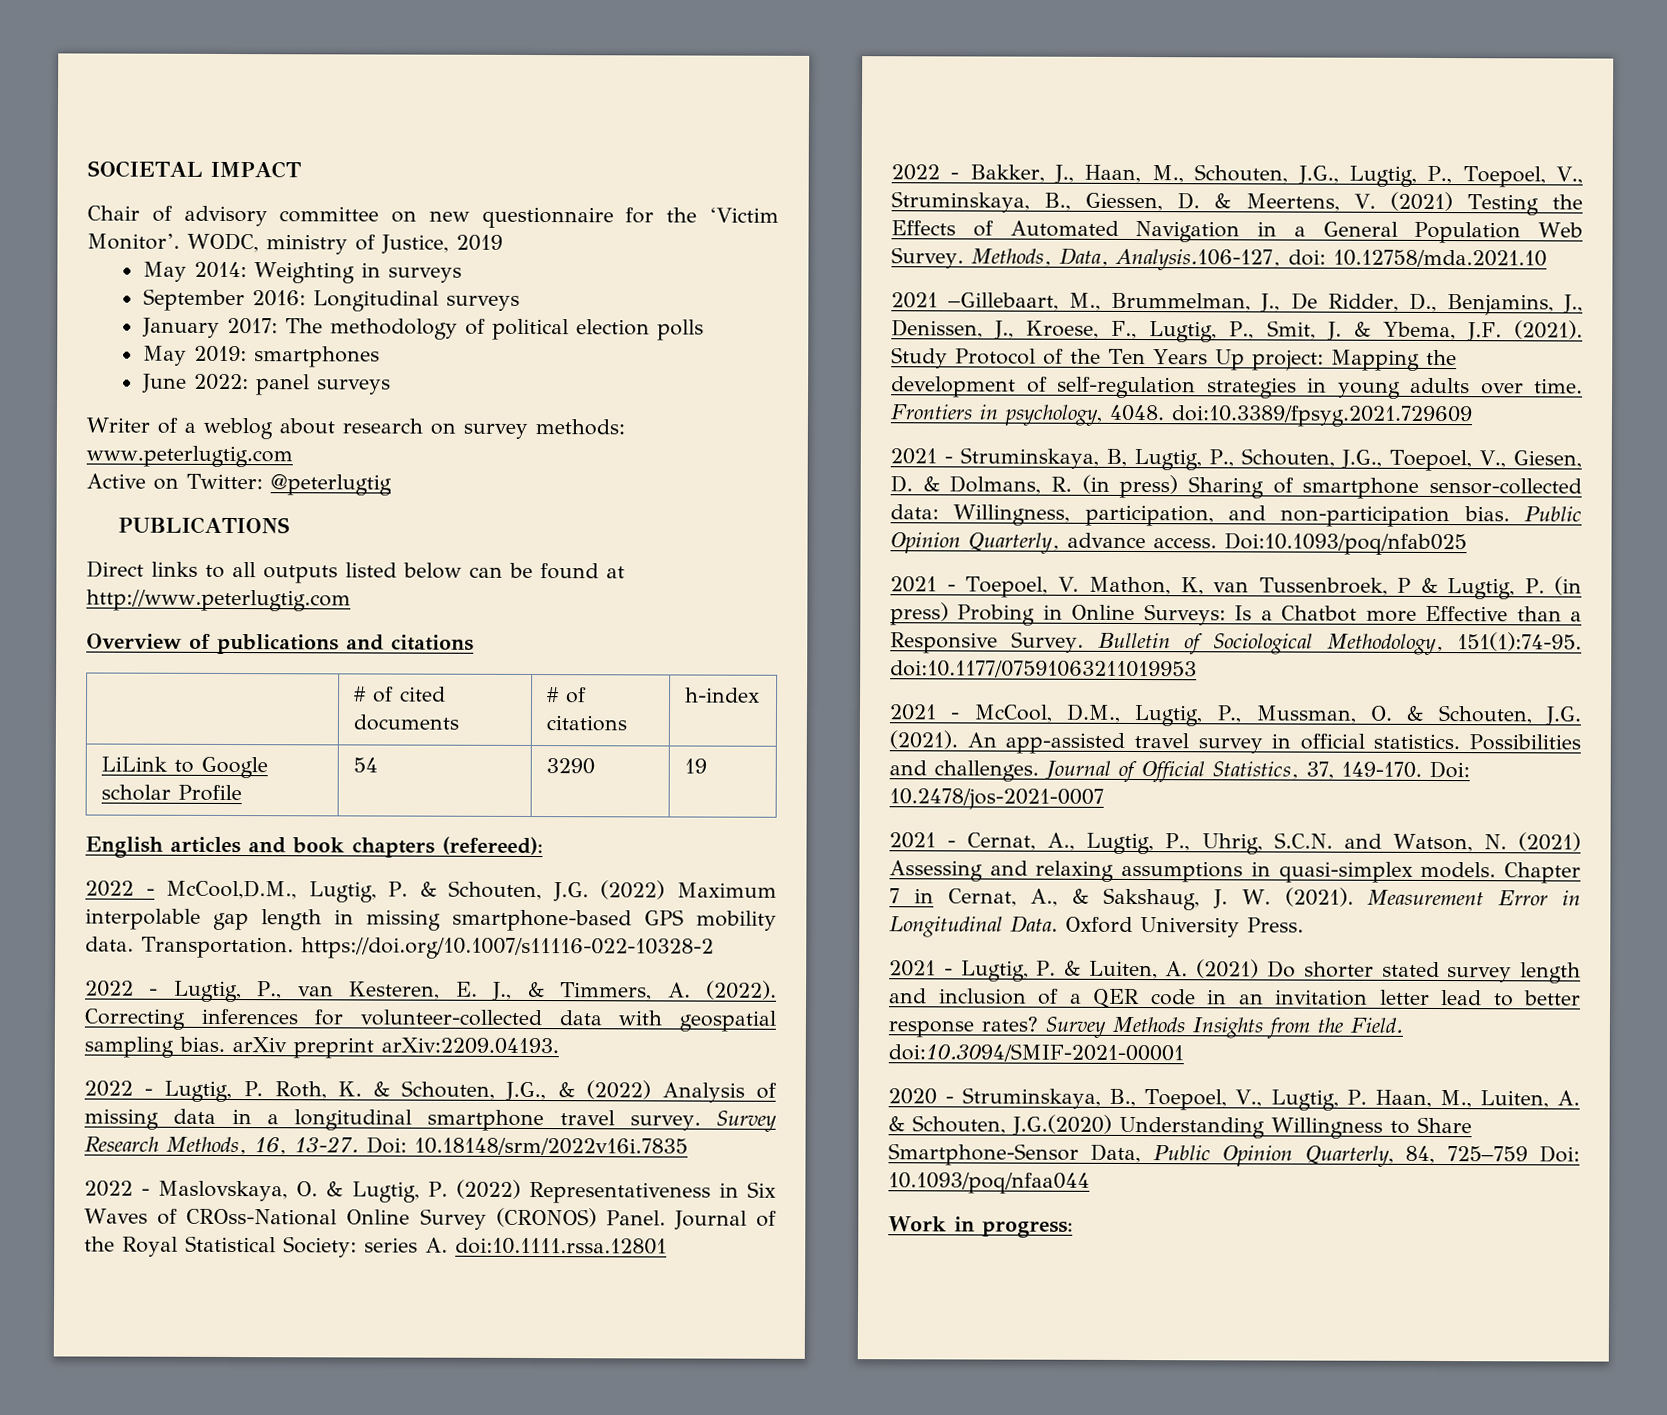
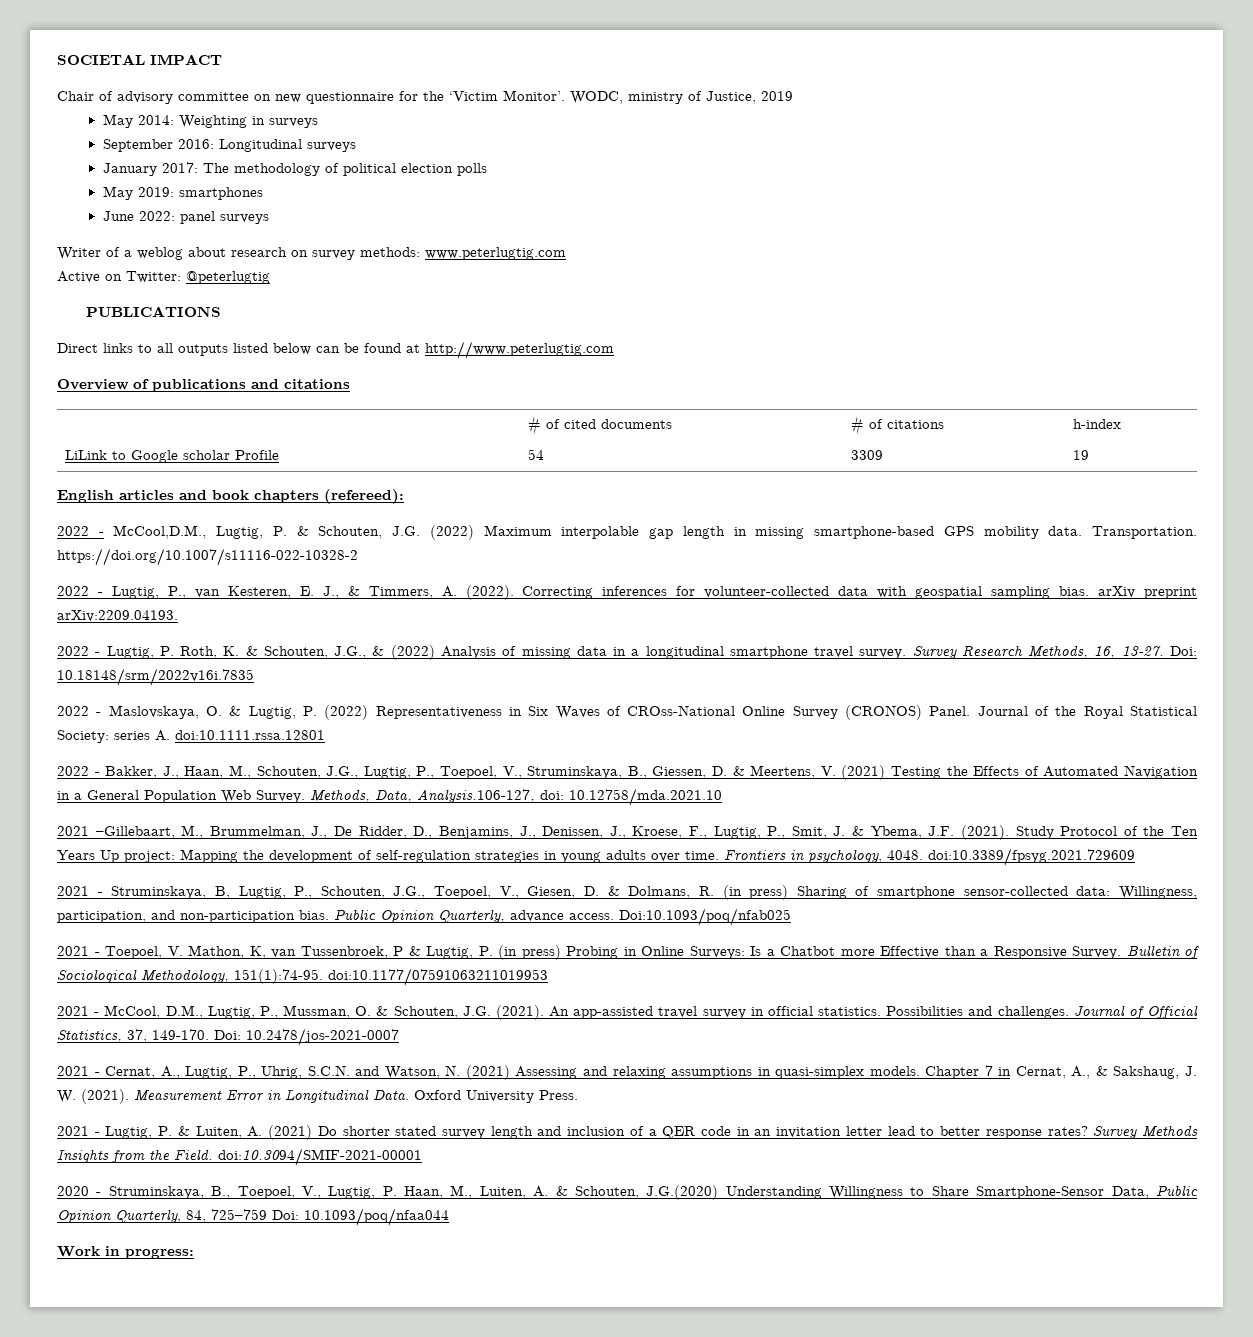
[545,758,595,775] 3290 -> [851,450,884,460] 3309

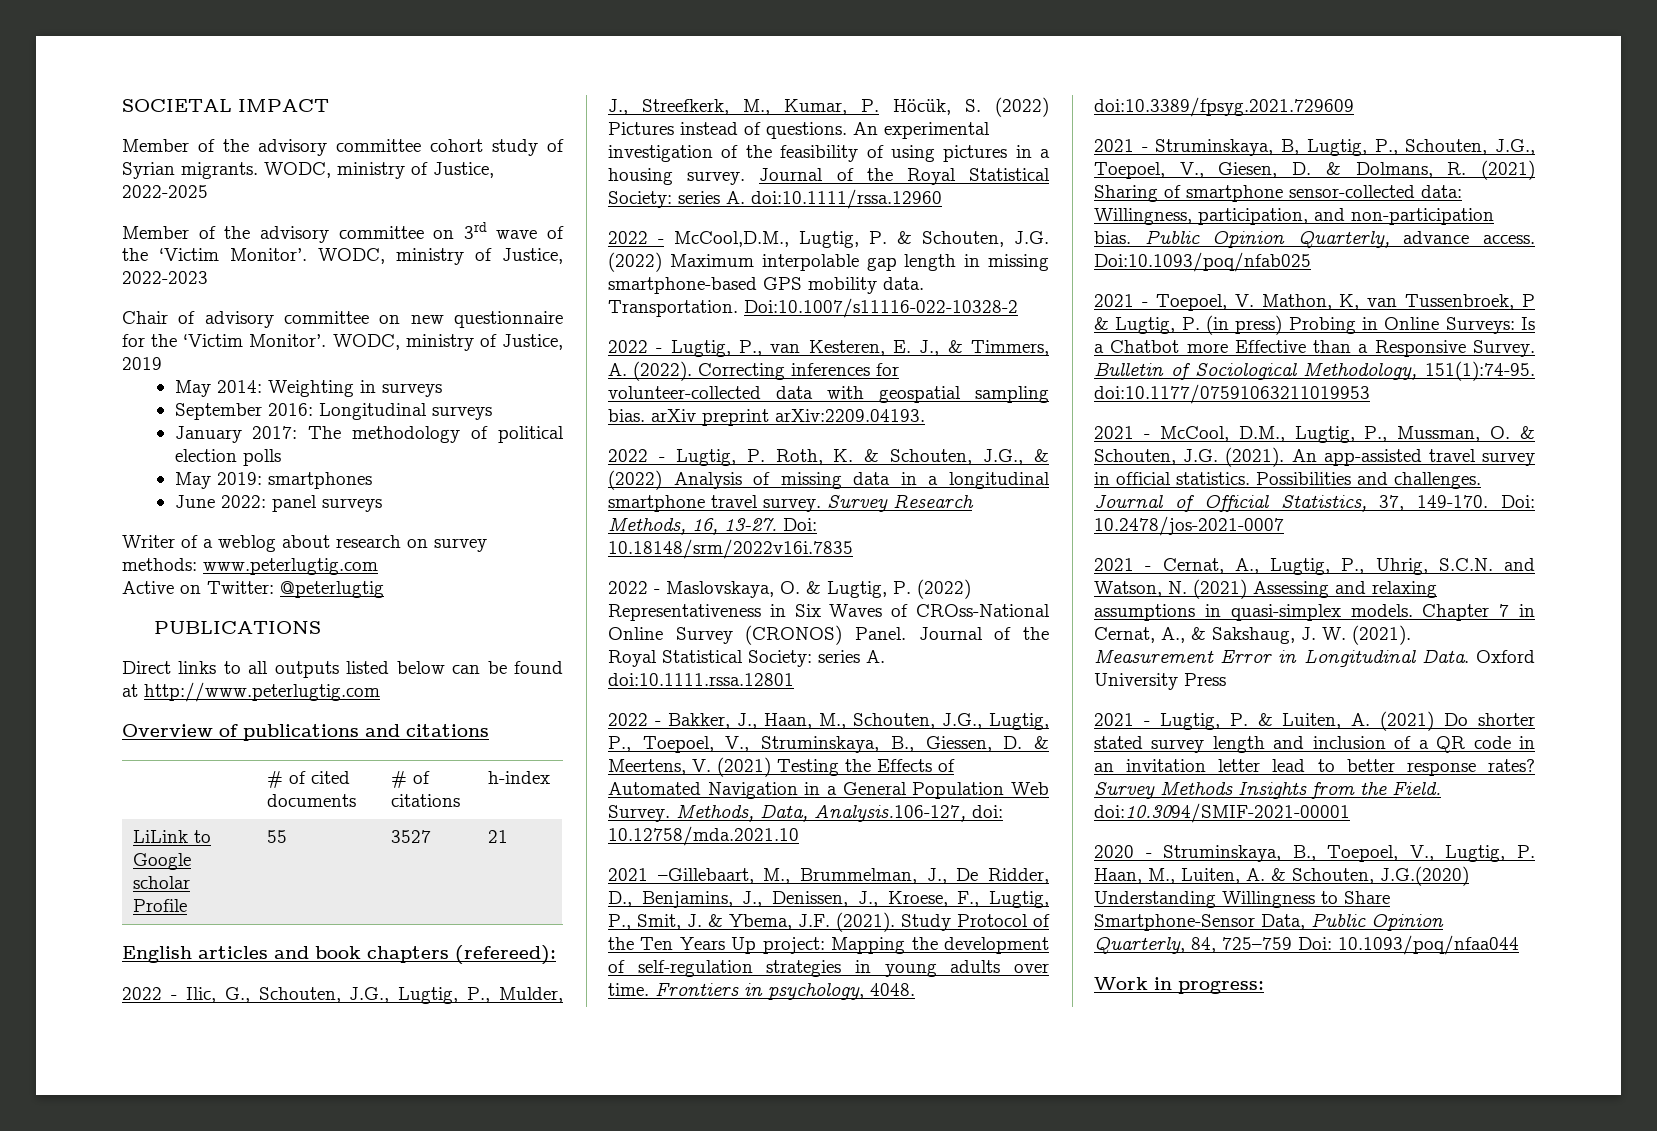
(222, 59) none -> [122,139,564,156] [122,162,494,179] [122,185,208,198] [122,222,564,243] [122,248,563,265] [122,271,208,284] // Member of the advisory committee cohort study of Syrian migrants. WODC, ministry of Justice, 2022-2025 // Member of the advisory committee on 3rd wave of the ‘Victim Monitor’. WODC, ministry of Justice, 2022-2023
[528,449,545,460] [851,450,884,460] [1073,450,1090,460] 54 | 3309 | 19 -> [266,830,287,843] [390,830,431,843] [487,830,508,843] 55 | 3527 | 21
(404, 496) none -> [122,987,563,1004] [608,97,1049,117] [608,122,990,139] [608,145,1050,162] [608,168,1050,185] [608,189,942,209] // 2022 - Ilic, G., Schouten, J.G., Lugtig, P., Mulder, J., Streefkerk, M., Kumar, P. Höcük, S. (2022) Pictures instead of questions. An experimental investigation of the feasibility of using pictures in a housing survey. Journal of the Royal Statistical Society: series A. doi:10.1111/rssa.12960
[57,548,358,566] https://doi.org/10.1007/s11116-022-10328-2 -> [744,298,1018,318] Doi:10.1007/s11116-022-10328-2
[722,885,789,900] (in press) -> [1481,160,1535,180] (2021)
[539,1090,578,1100] Press. -> [1184,673,1226,686] Press
[662,1126,696,1139] QER -> [1436,736,1466,753] QR

